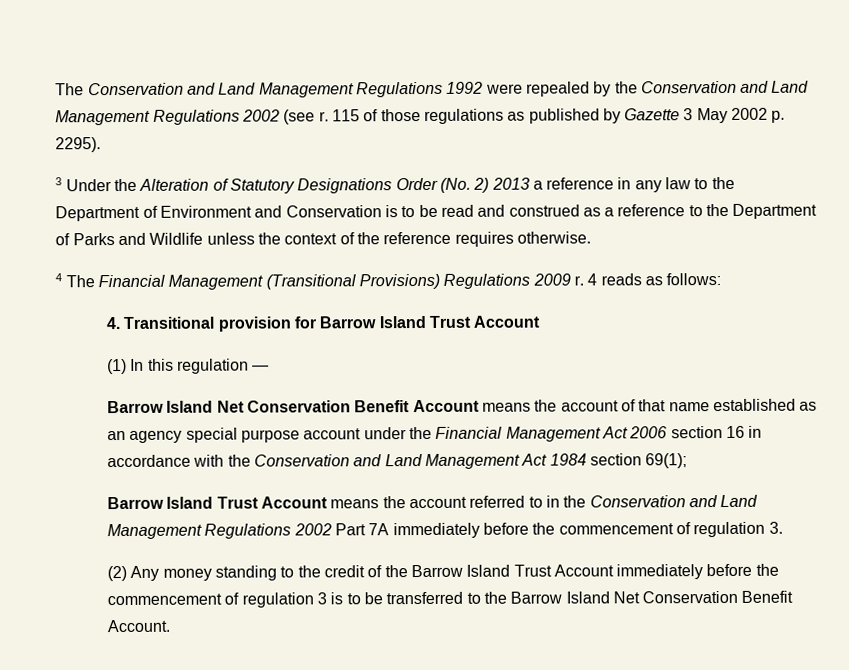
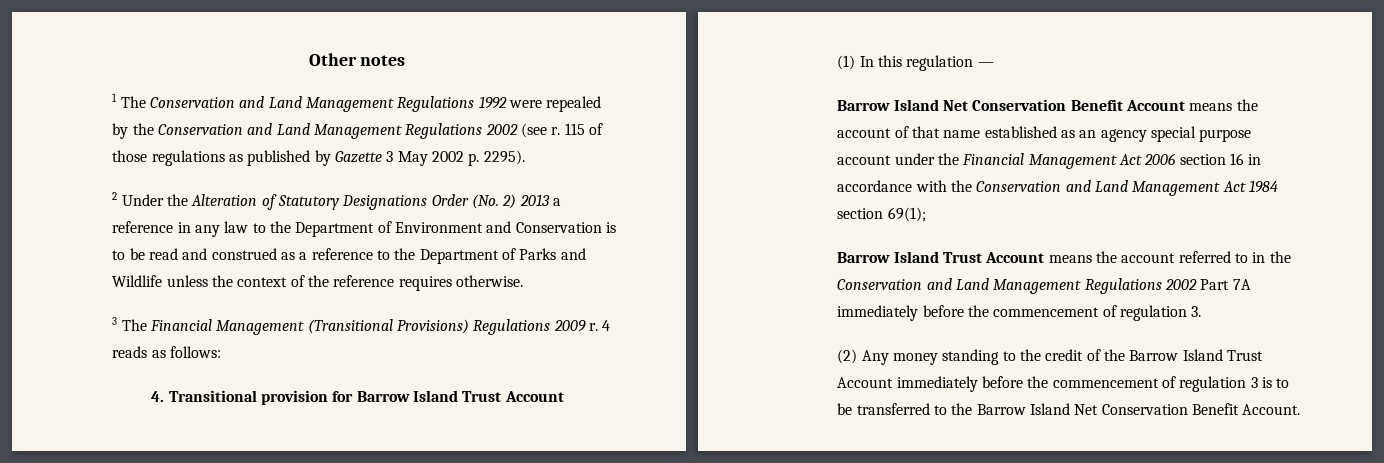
(55, 89) none -> [308,53,406,66] [112,93,118,102] Other notes // 1
[55,177,63,186] 3 -> [112,192,118,200] 2
[55,273,63,282] 4 -> [112,317,118,325] 3

